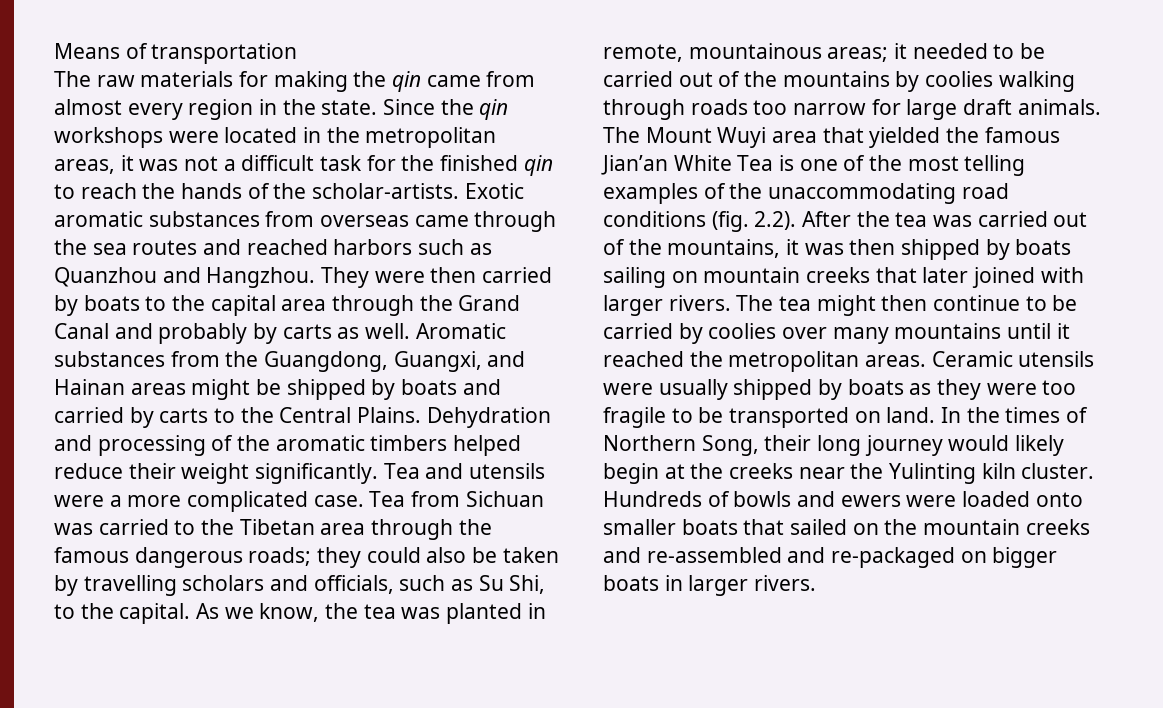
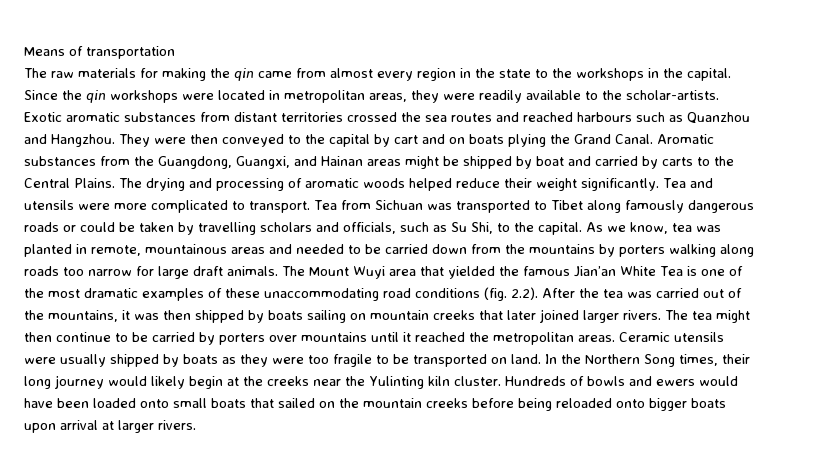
[321,100,378,115] state. -> [499,68,731,81] state to the workshops in the capital.
[326,127,360,143] the -> (280, 95) none
[120,155,553,176] [54,183,270,199] it was not a difficult task for the finished qin to reach the hands of -> [411,90,598,103] they were readily available to
[320,211,557,232] overseas came through -> [234,112,397,122] distant territories crossed
[333,239,413,255] harbors -> [577,112,632,122] harbours
[482,267,553,283] [54,295,521,316] [54,323,411,344] carried by boats to the capital area through the Grand Canal and probably by carts as well. -> [222,134,653,147] conveyed to the capital by cart and on boats plying the Grand Canal.
[401,379,458,395] boats -> [536,156,564,166] boat
[426,407,551,428] Dehydration -> [119,178,185,191] The drying
[237,435,448,451] the aromatic timbers -> [305,178,405,188] aromatic woods
[109,495,122,507] a -> (110, 206) none
[313,495,364,507] case. -> [232,201,310,213] to transport.
[98,519,492,540] [54,547,467,568] carried to the Tibetan area through the famous dangerous roads; they could also -> [455,200,754,213] [24,222,115,232] transported to Tibet along famously dangerous roads or could
[325,603,359,619] the -> (668, 228) none
[827,43,908,62] areas; it -> [231,244,292,254] areas and
[678,71,741,87] out of -> [432,244,501,254] down from
[925,71,1075,92] [603,99,685,120] coolies walking through -> [619,244,754,257] porters walking along
[964,155,1026,176] telling -> [84,288,138,298] dramatic
[729,183,763,199] the -> [225,288,260,298] these
[1040,267,1084,283] with -> (579, 316) none
[708,323,889,344] coolies over many -> [219,333,297,345] porters over
[1005,407,1089,423] [603,435,759,456] times of Northern Song, -> [585,354,718,367] Northern Song times,
[906,495,957,507] were -> [699,376,738,386] [24,398,89,408] would have been
[603,519,676,535] smaller -> [173,398,207,408] small
[603,547,1058,568] [603,575,683,591] and re-assembled and re-packaged on bigger boats in -> [472,398,726,411] [24,420,114,433] before being reloaded onto bigger boats upon arrival at

